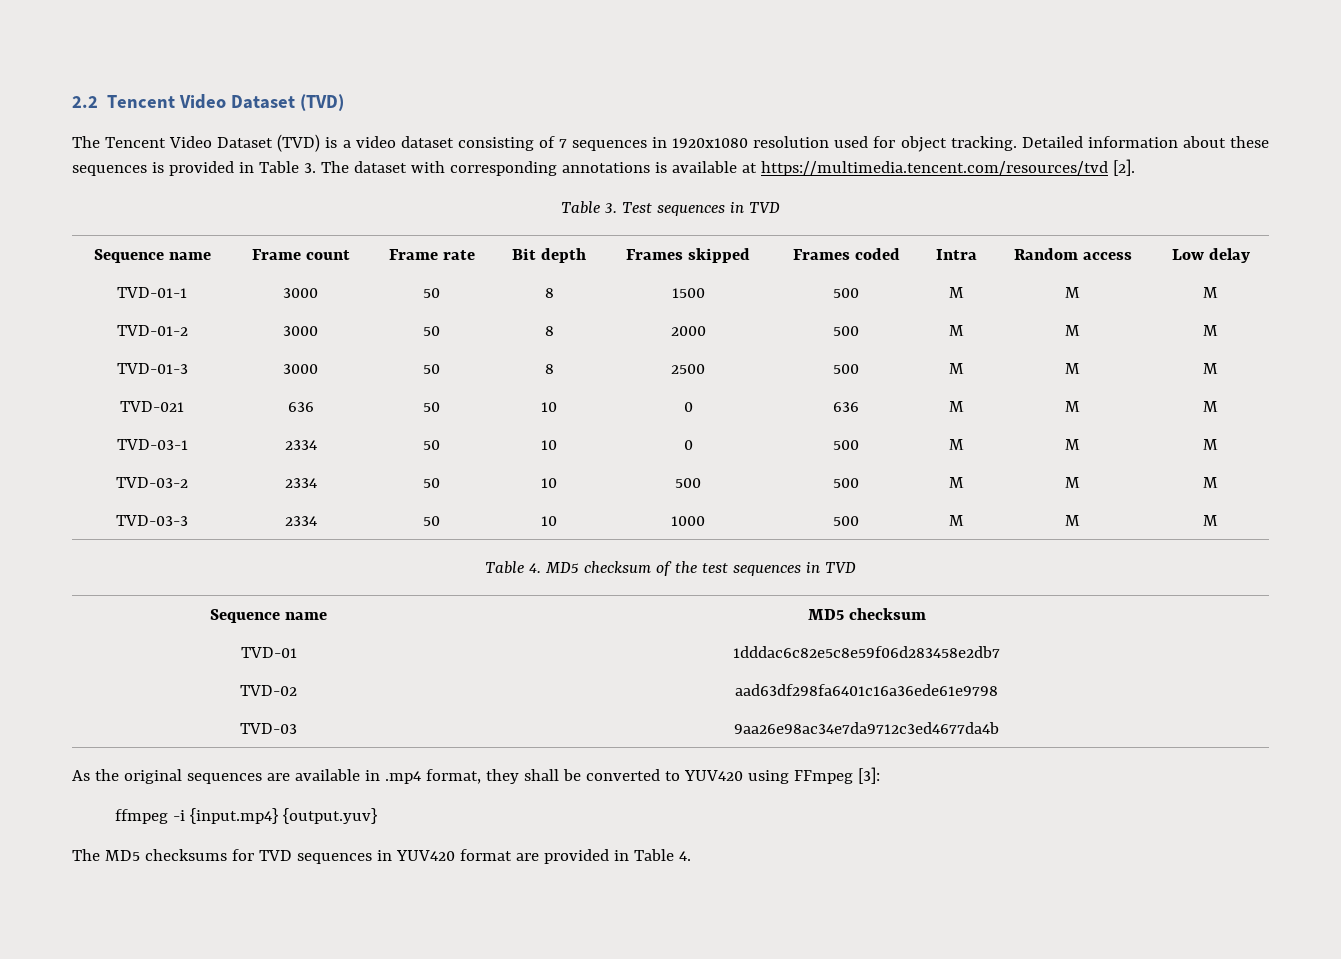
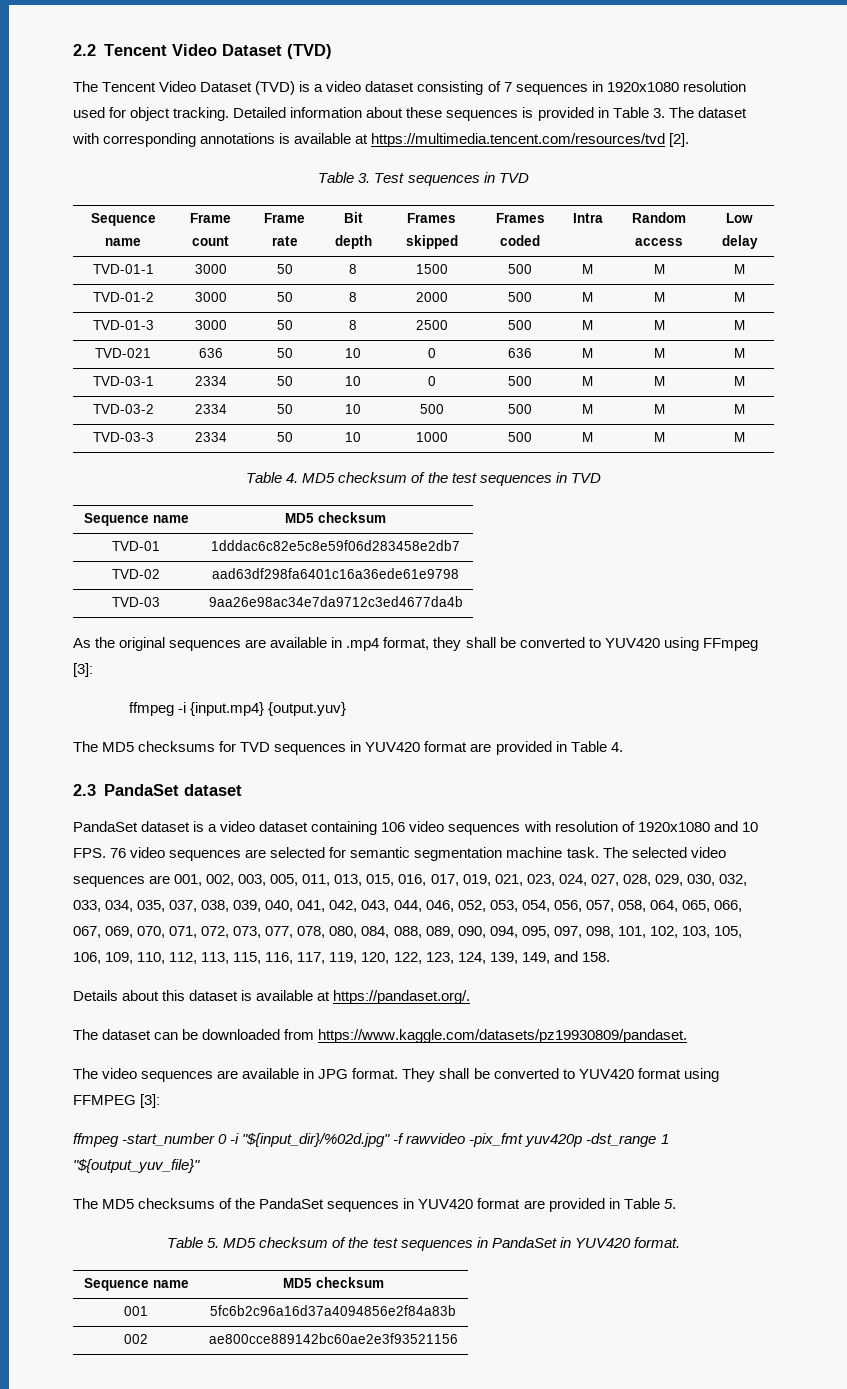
(691, 856) none -> [73,784,242,796] [73,821,758,835] [73,847,726,861] [73,874,747,887] [73,900,742,912] [73,926,742,938] [73,951,610,964] [73,990,471,1004] [73,1029,688,1043] [73,1068,719,1082] [73,1094,161,1108] [73,1133,669,1147] [73,1159,200,1173] [73,1198,676,1212] [167,1237,680,1251] [83,1278,189,1291] [282,1277,384,1288] [124,1306,148,1316] [210,1305,456,1316] [124,1334,148,1344] [208,1333,458,1344] // 2.3 PandaSet dataset // PandaSet dataset is a video dataset containing 106 video sequences with resolution of 1920x1080 and 10 FPS. 76 video sequences are selected for semantic segmentation machine task. The selected video sequences are 001, 002, 003, 005, 011, 013, 015, 016, 017, 019, 021, 023, 024, 027, 028, 029, 030, 032, 033, 034, 035, 037, 038, 039, 040, 041, 042, 043, 044, 046, 052, 053, 054, 056, 057, 058, 064, 065, 066, 067, 069, 070, 071, 072, 073, 077, 078, 080, 084, 088, 089, 090, 094, 095, 097, 098, 101, 102, 103, 105, 106, 109, 110, 112, 113, 115, 116, 117, 119, 120, 122, 123, 124, 139, 149, and 158. // Details about this dataset is available at https://pandaset.org/. // The dataset can be downloaded from https://www.kaggle.com/datasets/pz19930809/pandaset. // The video sequences are available in JPG format. They shall be converted to YUV420 format using FFMPEG [3]: // ffmpeg -start_number 0 -i "${input_dir}/%02d.jpg" -f rawvideo -pix_fmt yuv420p -dst_range 1 "${output_yuv_file}" // The MD5 checksums of the PandaSet sequences in YUV420 format are provided in Table 5. // Table 5. MD5 checksum of the test sequences in PandaSet in YUV420 format. // Sequence name | MD5 checksum // 001 | 5fc6b2c96a16d37a4094856e2f84a83b // 002 | ae800cce889142bc60ae2e3f93521156

